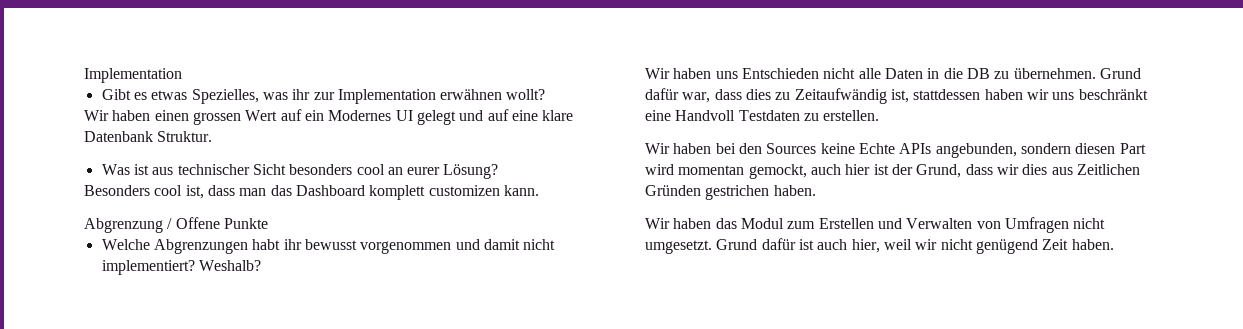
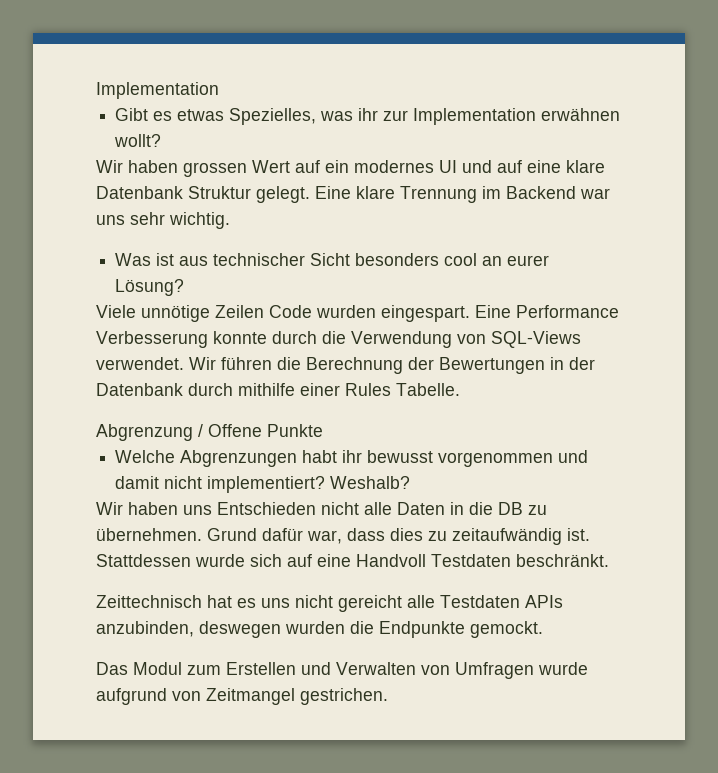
[154,110,189,121] einen -> (178, 166) none
[328,110,456,125] Modernes UI gelegt -> [354,160,457,173] modernes UI
[157,131,213,142] Struktur. -> [188,186,610,203] [96,212,230,229] Struktur gelegt. Eine klare Trennung im Backend war uns sehr wichtig.
[84,185,539,200] Besonders cool ist, dass man das Dashboard komplett customizen kann. -> [96,305,619,322] [96,331,581,348] [96,357,595,374] [96,383,460,396] Viele unnötige Zeilen Code wurden eingespart. Eine Performance Verbesserung konnte durch die Verwendung von SQL-Views verwendet. Wir führen die Berechnung der Bewertungen in der Datenbank durch mithilfe einer Rules Tabelle.
[794,88,1148,104] [645,110,880,121] [645,143,1146,158] [645,164,1140,179] [645,185,816,200] [645,218,737,229] Zeitaufwändig ist, stattdessen haben wir uns beschränkt eine Handvoll Testdaten zu erstellen. // Wir haben bei den Sources keine Echte APIs angebunden, sondern diesen Part wird momentan gemockt, auch hier ist der Grund, dass wir dies aus Zeitlichen Gründen gestrichen haben. // Wir haben das -> [452,528,590,545] [96,554,609,567] [96,595,563,612] [96,621,543,638] [96,662,128,675] zeitaufwändig ist. Stattdessen wurde sich auf eine Handvoll Testdaten beschränkt. // Zeittechnisch hat es uns nicht gereicht alle Testdaten APIs anzubinden, deswegen wurden die Endpunkte gemockt. // Das
[1073,218,1106,229] [645,238,1114,254] nicht umgesetzt. Grund dafür ist auch hier, weil wir nicht genügend Zeit haben. -> [538,662,588,675] [96,688,388,705] wurde aufgrund von Zeitmangel gestrichen.

